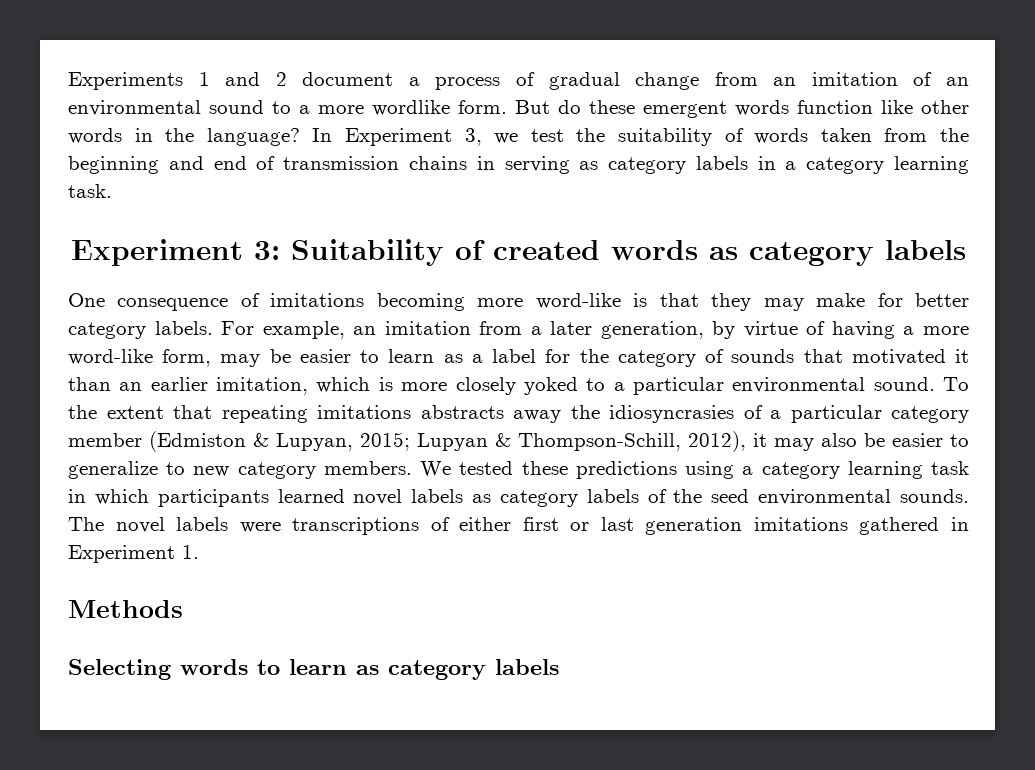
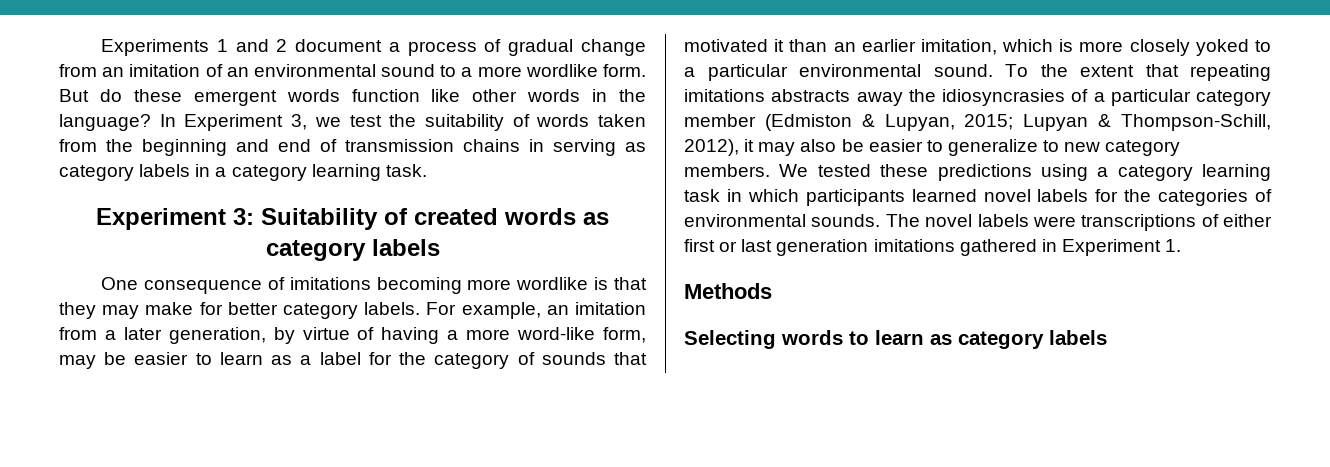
[535,293,621,309] word-like -> [516,277,589,290] wordlike
[472,489,750,507] as category labels of the seed -> [1095,189,1272,206] for the categories of

